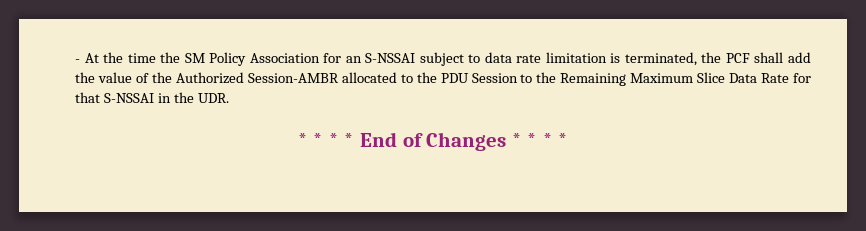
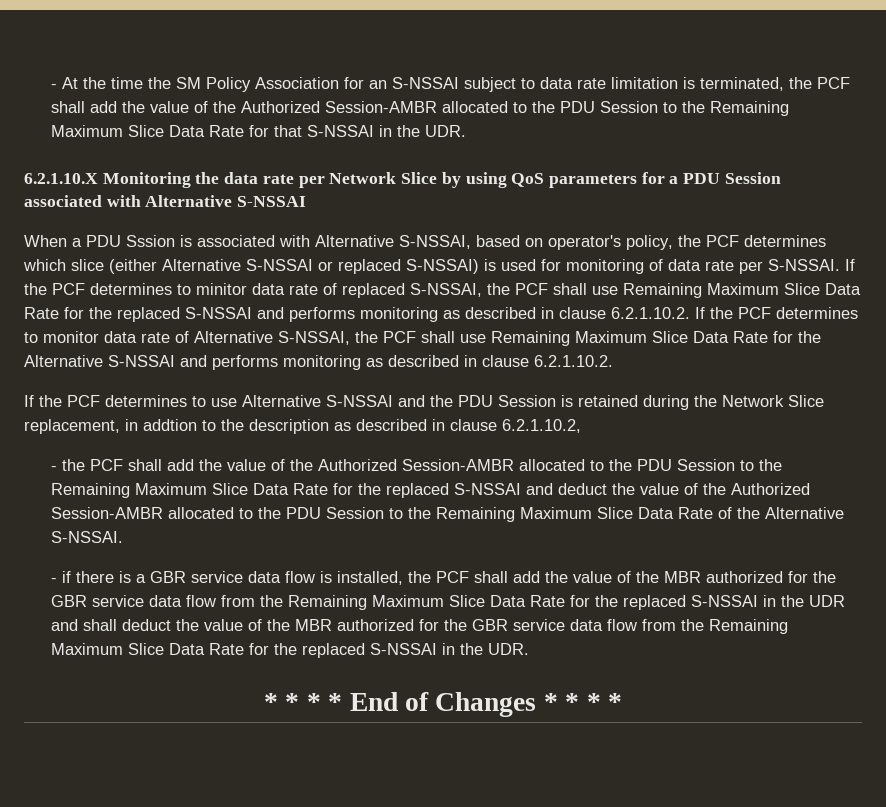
(229, 98) none -> [24,172,781,188] [24,195,307,207] [24,235,826,250] [23,259,855,274] [24,283,861,298] [24,307,858,322] [24,331,821,346] [24,355,613,370] [24,395,824,410] [24,419,581,434] [50,459,782,471] [50,483,810,498] [50,507,844,522] [50,531,123,543] [50,571,836,585] [50,595,845,610] [50,619,788,634] [50,643,529,658] // 6.2.1.10.X Monitoring the data rate per Network Slice by using QoS parameters for a PDU Session associated with Alternative S-NSSAI // When a PDU Sssion is associated with Alternative S-NSSAI, based on operator's policy, the PCF determines which slice (either Alternative S-NSSAI or replaced S-NSSAI) is used for monitoring of data rate per S-NSSAI. If the PCF determines to minitor data rate of replaced S-NSSAI, the PCF shall use Remaining Maximum Slice Data Rate for the replaced S-NSSAI and performs monitoring as described in clause 6.2.1.10.2. If the PCF determines to monitor data rate of Alternative S-NSSAI, the PCF shall use Remaining Maximum Slice Data Rate for the Alternative S-NSSAI and performs monitoring as described in clause 6.2.1.10.2. // If the PCF determines to use Alternative S-NSSAI and the PDU Session is retained during the Network Slice replacement, in addtion to the description as described in clause 6.2.1.10.2, // - the PCF shall add the value of the Authorized Session-AMBR allocated to the PDU Session to the Remaining Maximum Slice Data Rate for the replaced S-NSSAI and deduct the value of the Authorized Session-AMBR allocated to the PDU Session to the Remaining Maximum Slice Data Rate of the Alternative S-NSSAI. // - if there is a GBR service data flow is installed, the PCF shall add the value of the MBR authorized for the GBR service data flow from the Remaining Maximum Slice Data Rate for the replaced S-NSSAI in the UDR and shall deduct the value of the MBR authorized for the GBR service data flow from the Remaining Maximum Slice Data Rate for the replaced S-NSSAI in the UDR.

